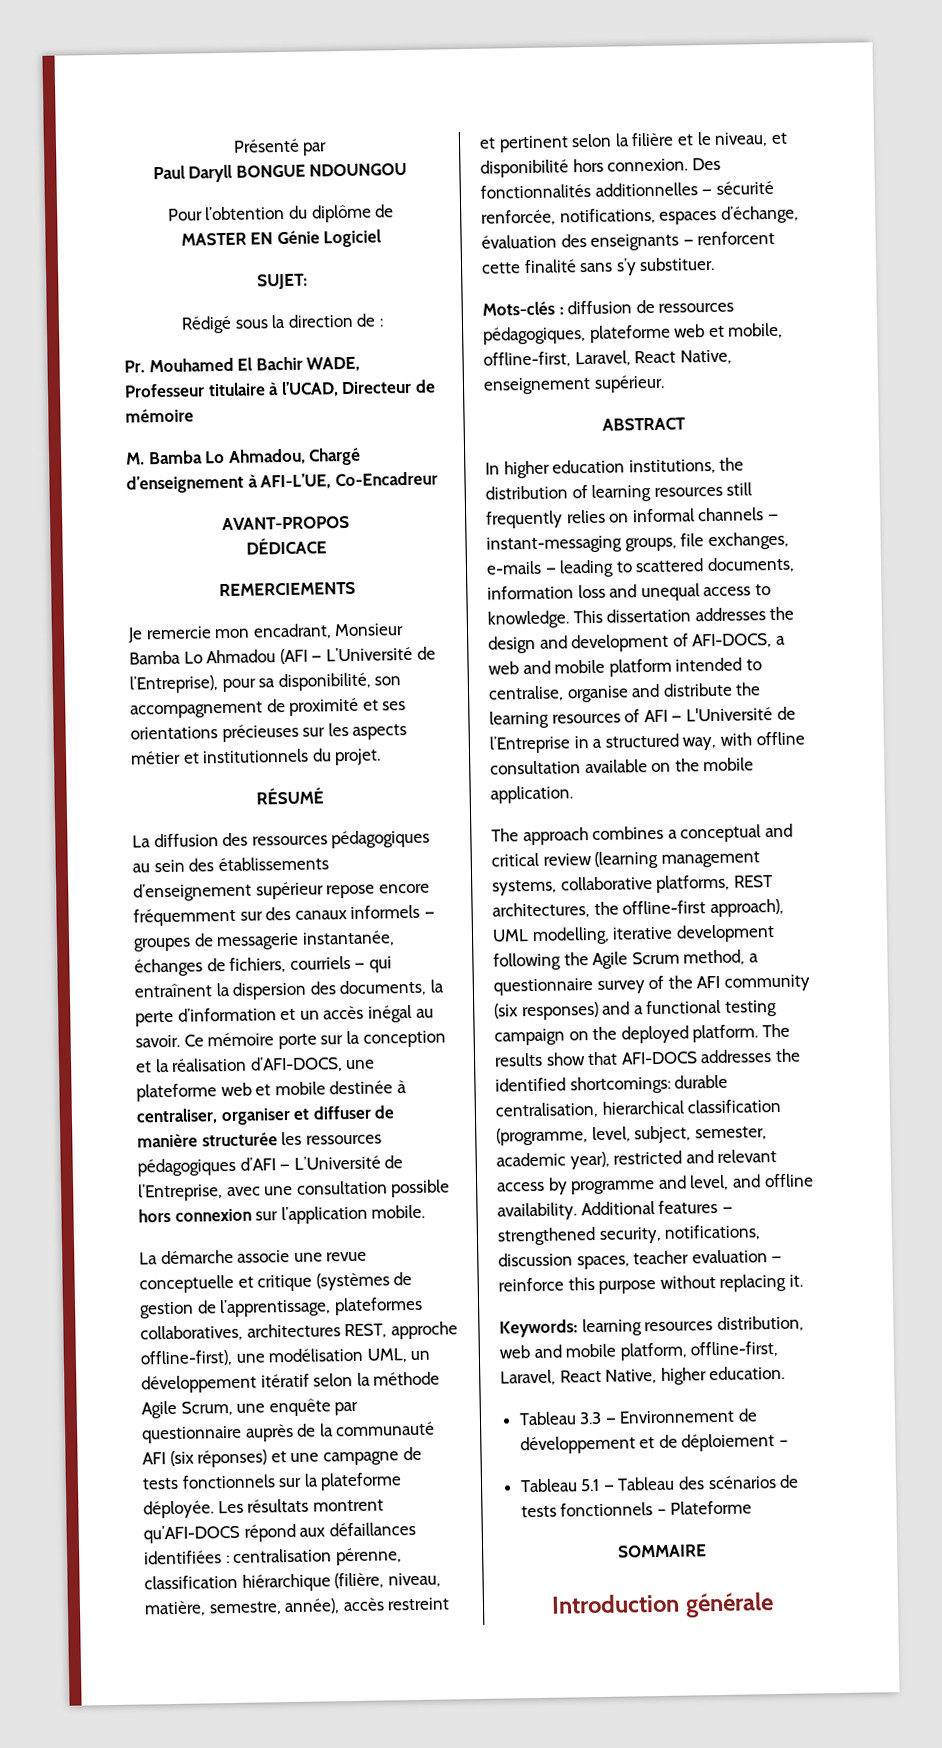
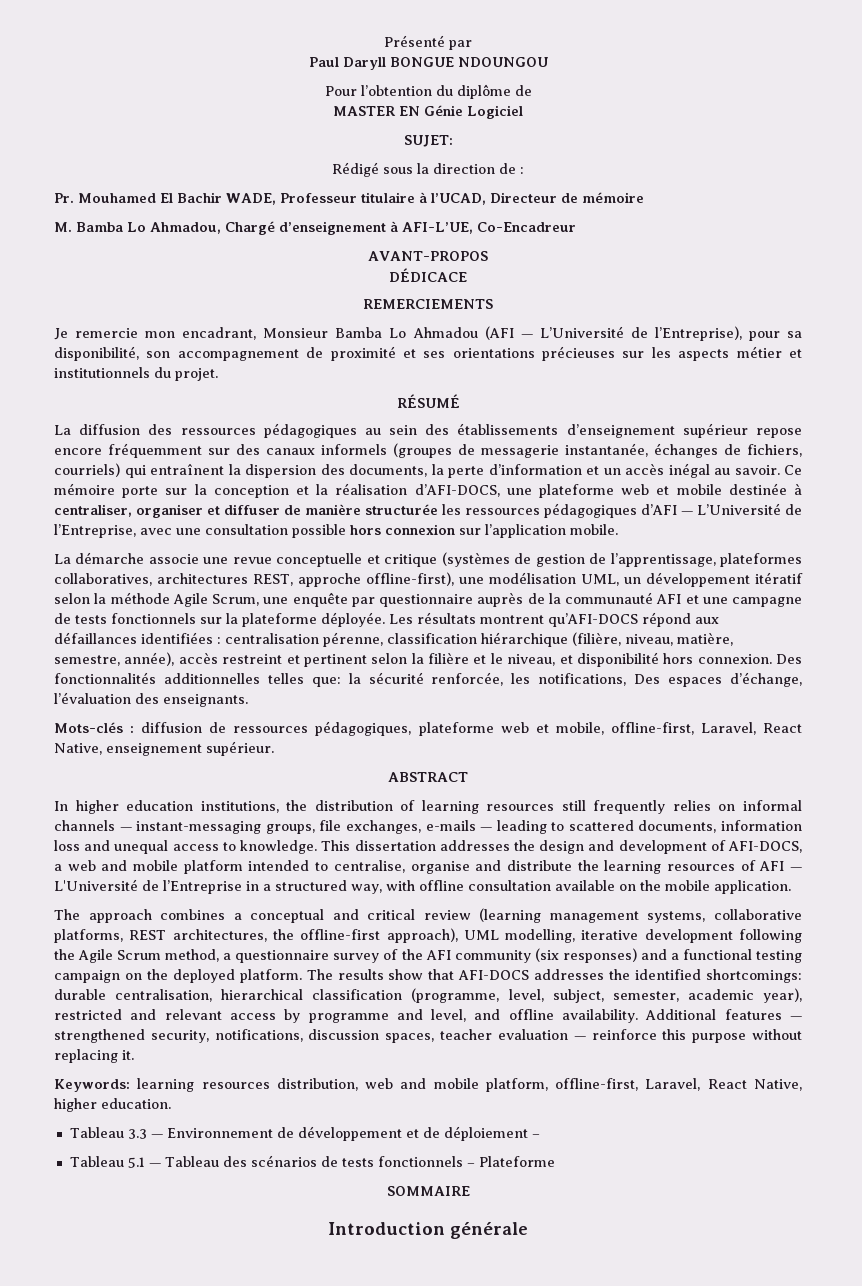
[423,911,435,918] [134,937,191,952] — groupes -> [393,443,452,458] (groupes
[289,955,366,970] courriels — -> [54,463,120,477] courriels)
[169,1449,268,1468] (six réponses) -> (682, 599) none
[701,180,774,196] [481,205,799,226] [481,230,776,251] [481,256,716,276] — sécurité renforcée, notifications, espaces d’échange, évaluation des enseignants — renforcent cette finalité sans s’y substituer. -> [267,672,803,687] [54,692,248,707] telles que: la sécurité renforcée, les notifications, Des espaces d’échange, l’évaluation des enseignants.

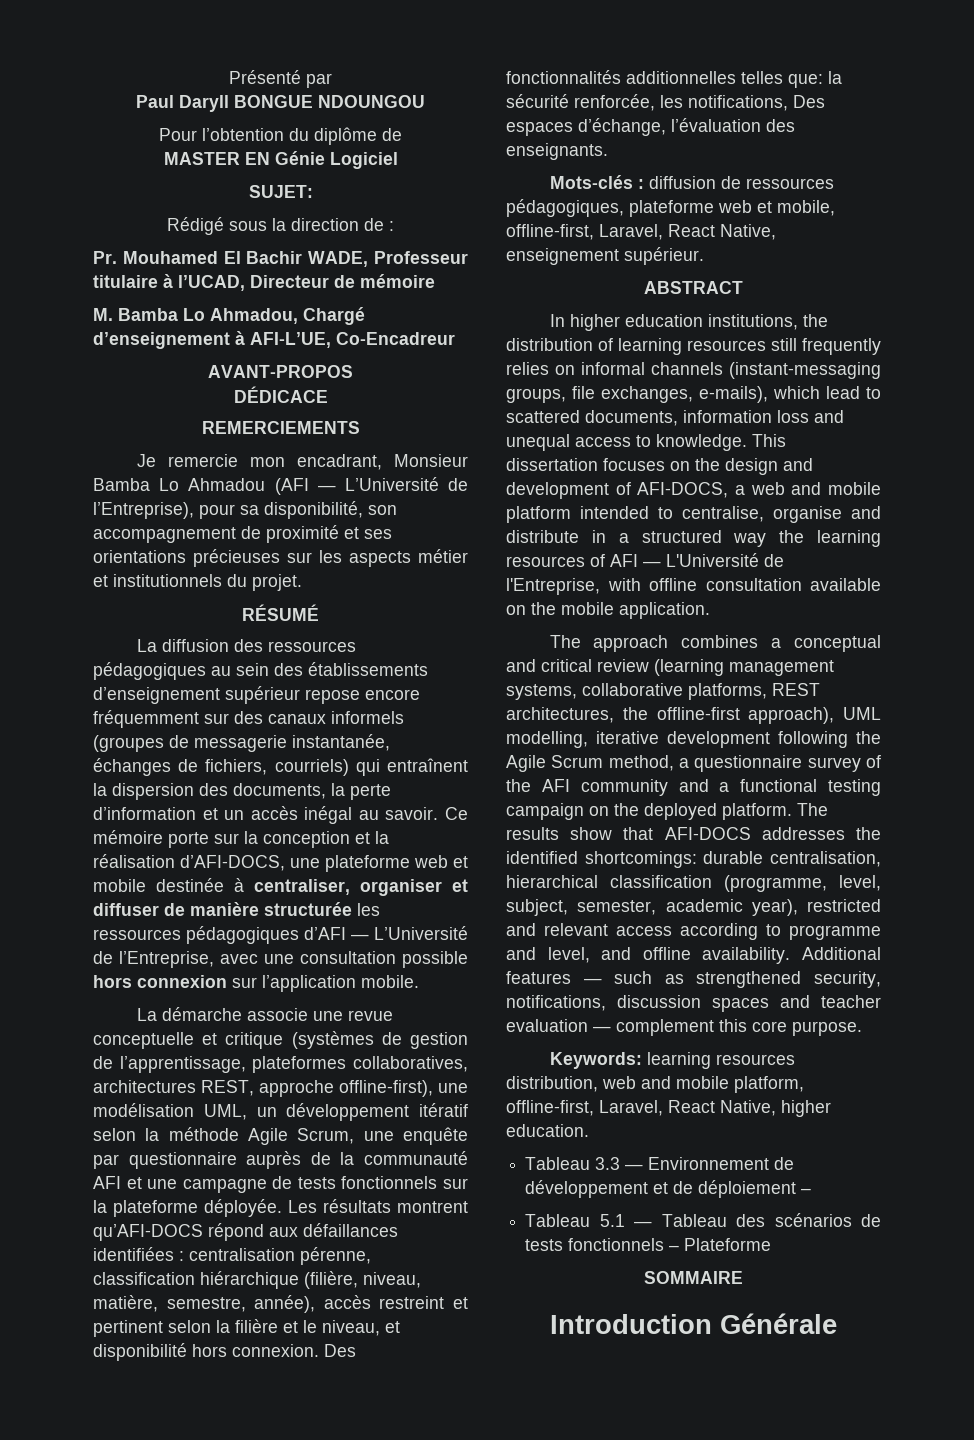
[119,821,262,834] — instant-messaging -> [729,362,881,379] (instant-messaging
[425,820,547,834] e-mails — leading -> [699,386,860,403] e-mails), which lead
[439,840,510,851] addresses -> [603,458,690,471] focuses on
(572, 865) none -> [591,530,767,547] in a structured way
[163,880,382,894] l’Entreprise in a structured way, -> [506,578,600,595] l'Entreprise,
[534,948,637,963] (six responses) -> (668, 787) none
[284,1009,301,1023] by -> [680,923,781,940] according to
(802, 1018) none -> [614,971,684,984] such as
[385,1033,435,1043] spaces, -> [712,995,810,1012] spaces and
[591,1029,803,1043] [54,1049,134,1063] reinforce this purpose without replacing it. -> [616,1019,862,1036] complement this core purpose.
[450,1221,528,1239] générale -> [720,1313,837,1334] Générale

